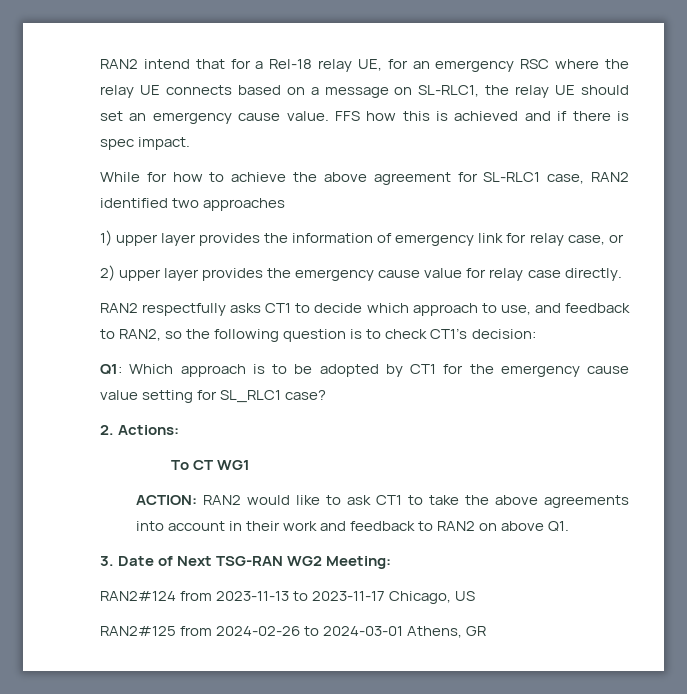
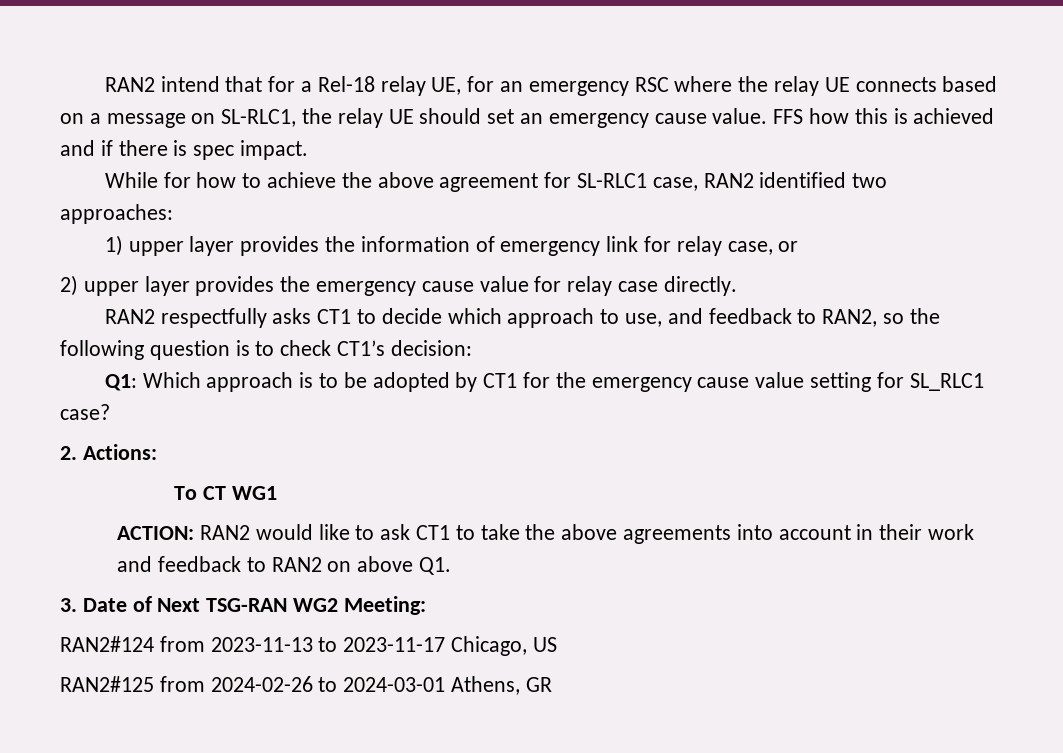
[203,198,286,211] approaches -> [60,204,173,224] approaches:

